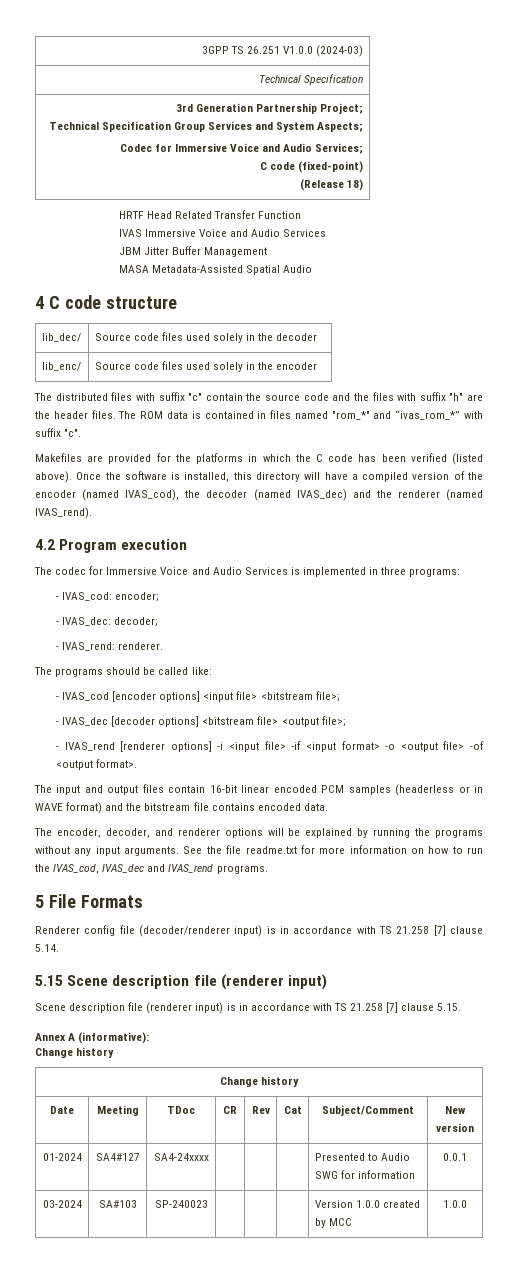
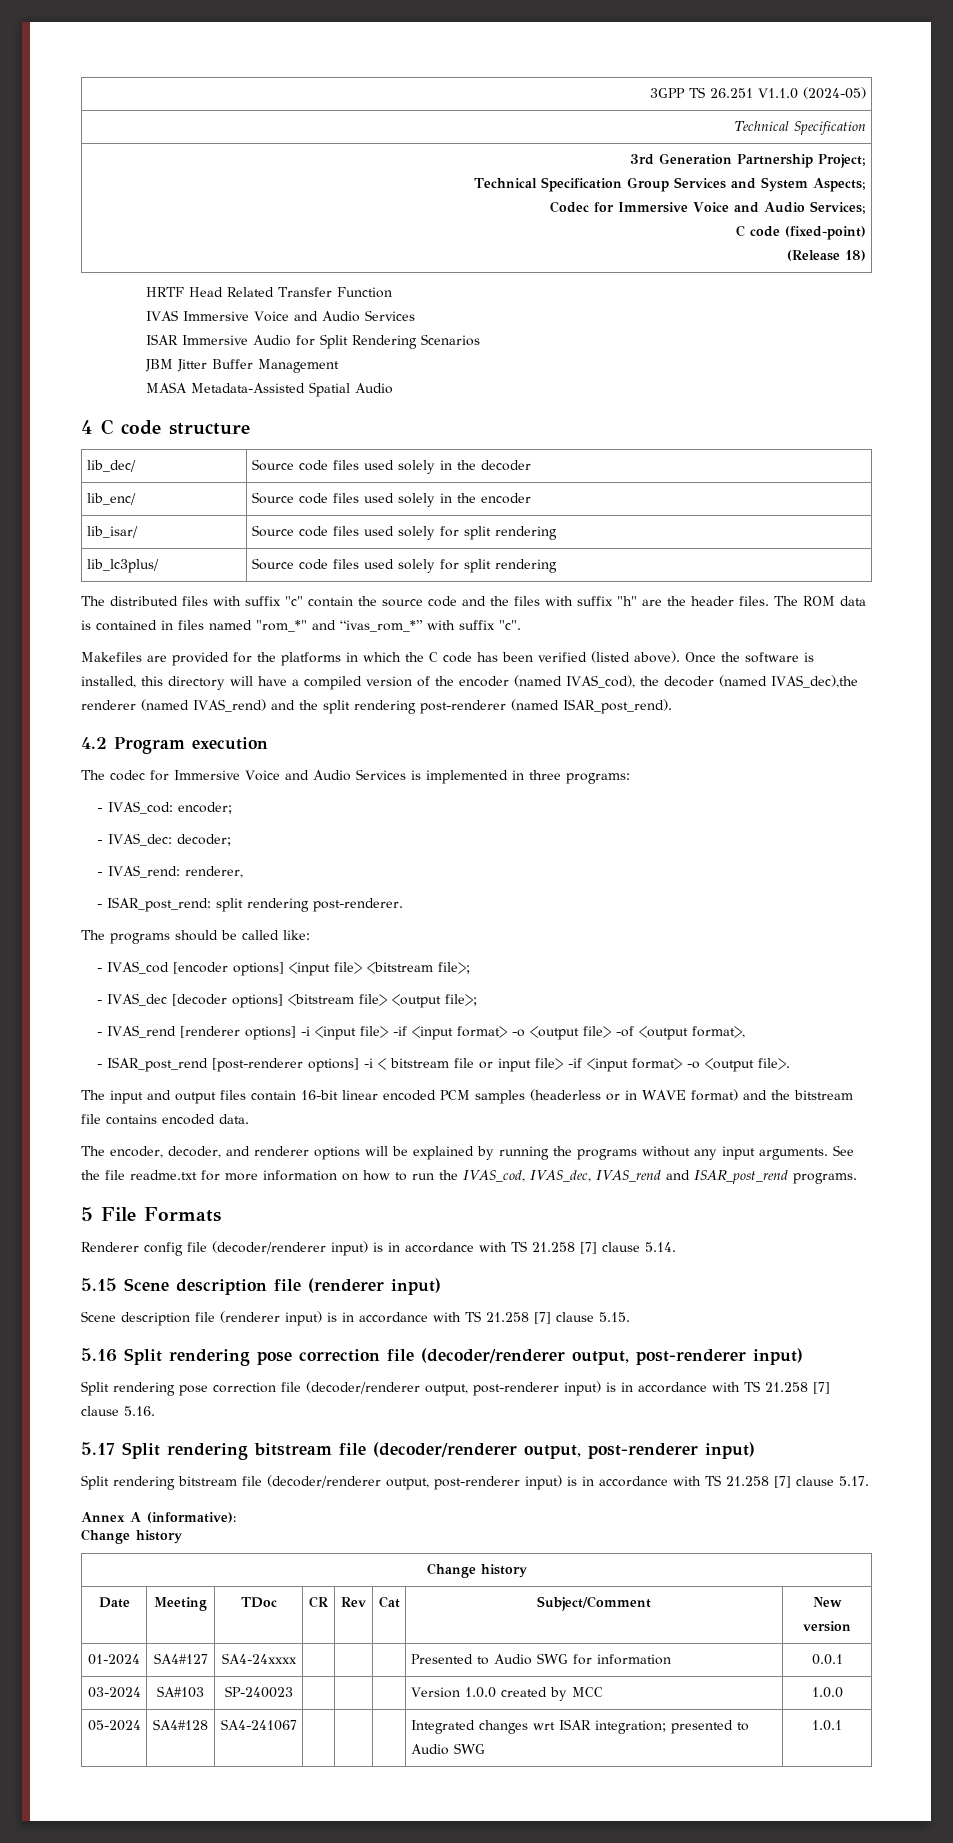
[283,45,364,57] V1.0.0 (2024-03) -> [758,87,867,99] V1.1.0 (2024-05)
(327, 233) none -> [145,334,480,349] // ISAR Immersive Audio for Split Rendering Scenarios
(318, 366) none -> [86,526,138,538] [251,525,557,540] [86,559,159,573] [251,558,557,573] // lib_isar/ | Source code files used solely for split rendering // lib_lc3plus/ | Source code files used solely for split rendering
[296,489,484,501] [35,507,92,519] IVAS_dec) and the renderer (named IVAS_rend). -> [770,675,858,688] [81,699,672,714] IVAS_dec),the renderer (named IVAS_rend) and the split rendering post-renderer (named ISAR_post_rend).
[118,642,164,650] renderer. -> [185,866,244,878] [97,897,404,912] renderer, // - ISAR_post_rend: split rendering post-renderer.
[96,759,138,768] format>. -> [692,1026,746,1038] [97,1057,791,1072] format>, // - ISAR_post_rend [post-renderer options] -i < bitstream file or input file> -if <input format> -o <output file>.
[102,864,214,873] IVAS_dec and IVAS_rend -> [529,1170,788,1184] IVAS_dec, IVAS_rend and ISAR_post_rend
(462, 1007) none -> [81,1348,803,1366] [81,1381,830,1396] [81,1406,155,1416] [81,1442,755,1460] [81,1475,869,1490] // 5.16 Split rendering pose correction file (decoder/renderer output, post-renderer input) // Split rendering pose correction file (decoder/renderer output, post-renderer input) is in accordance with TS 21.258 [7] clause 5.16. // 5.17 Split rendering bitstream file (decoder/renderer output, post-renderer input) // Split rendering bitstream file (decoder/renderer output, post-renderer input) is in accordance with TS 21.258 [7] clause 5.17.
(467, 1204) none -> [87,1720,141,1731] [153,1719,208,1730] [220,1719,297,1731] [410,1719,749,1734] [410,1743,485,1755] [812,1720,842,1731] // 05-2024 | SA4#128 | SA4-241067 | | | | Integrated changes wrt ISAR integration; presented to Audio SWG | 1.0.1

